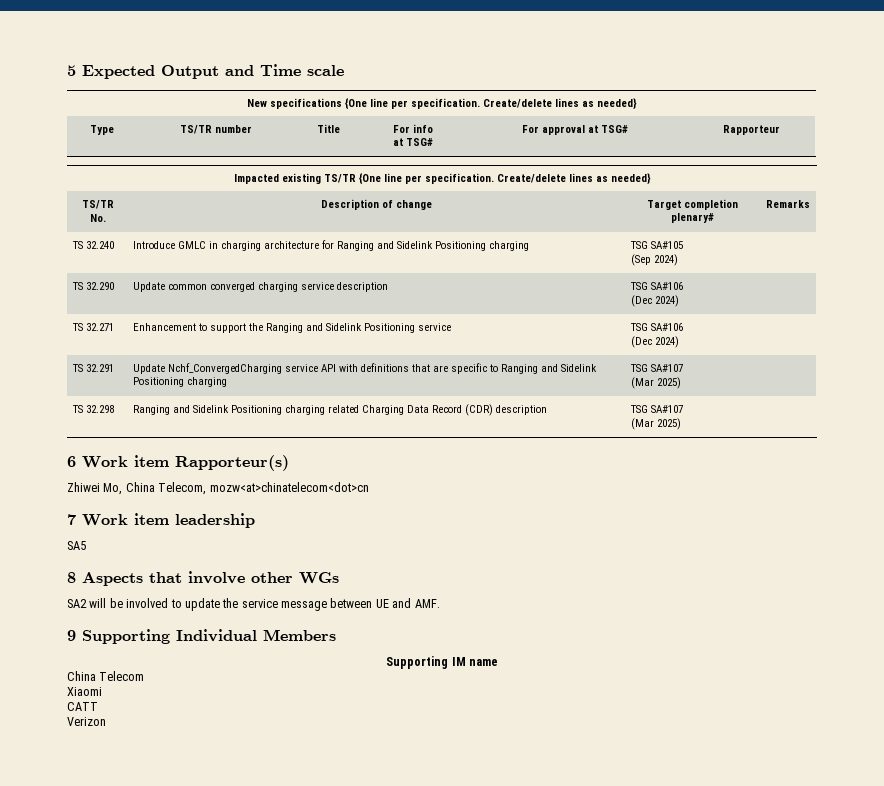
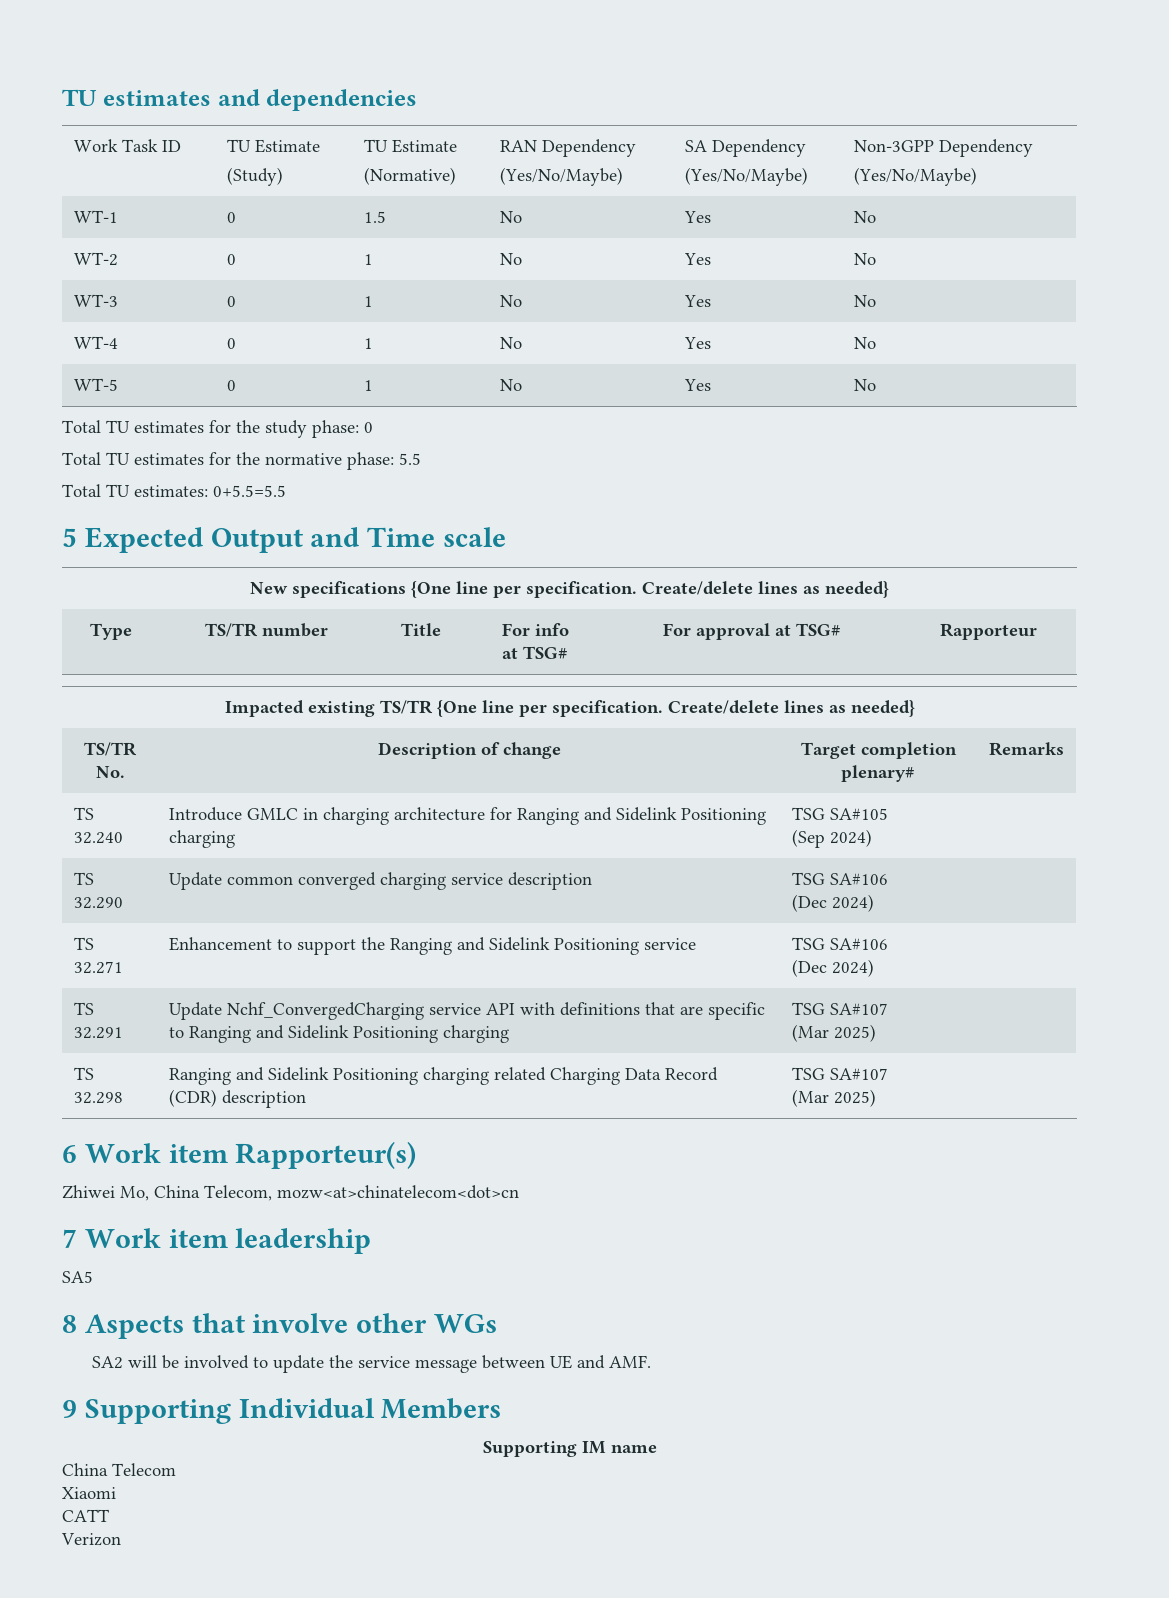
(67, 70) none -> [62,89,418,111] [74,139,182,152] [227,139,321,153] [227,167,284,186] [364,139,458,153] [364,167,457,185] [500,139,637,157] [500,167,624,186] [685,139,807,157] [685,167,809,186] [854,139,1034,157] [854,167,978,186] [74,210,119,223] [227,212,237,223] [364,211,387,223] [500,211,523,223] [684,211,712,223] [854,211,877,223] [74,252,119,266] [227,254,237,265] [364,254,374,265] [500,253,523,265] [684,253,712,265] [854,253,877,265] [74,294,119,307] [227,296,237,307] [364,296,374,307] [500,295,523,307] [684,295,712,307] [854,295,877,307] [74,336,119,349] [227,338,237,349] [364,338,374,349] [500,337,523,349] [684,337,712,349] [854,337,877,349] [74,378,119,391] [227,380,237,391] [364,380,374,391] [500,379,523,391] [684,379,712,391] [854,379,877,391] [62,420,373,438] [62,452,421,470] [62,484,286,497] TU estimates and dependencies // Work Task ID | TU Estimate // (Study) | TU Estimate // (Normative) | RAN Dependency // (Yes/No/Maybe) | SA Dependency // (Yes/No/Maybe) | Non-3GPP Dependency // (Yes/No/Maybe) // WT-1 | 0 | 1.5 | No | Yes | No // WT-2 | 0 | 1 | No | Yes | No // WT-3 | 0 | 1 | No | Yes | No // WT-4 | 0 | 1 | No | Yes | No // WT-5 | 0 | 1 | No | Yes | No // Total TU estimates for the study phase: 0 // Total TU estimates for the normative phase: 5.5 // Total TU estimates: 0+5.5=5.5 //

